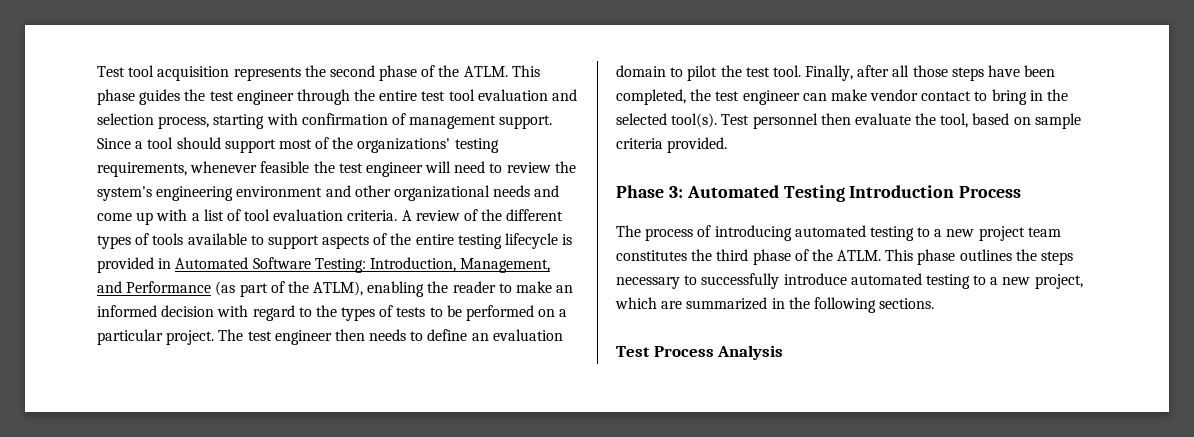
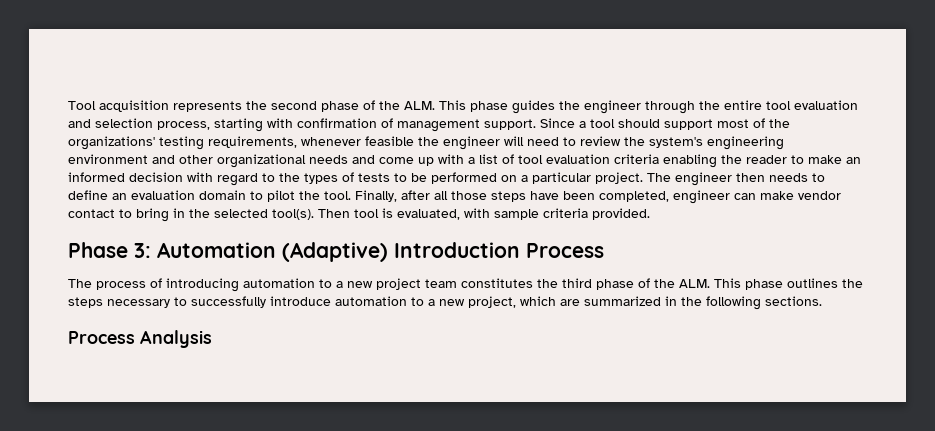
[97,65,155,77] Test tool -> [68,101,96,110] Tool
[463,66,508,77] ATLM. -> [404,101,435,110] ALM.
[209,91,234,101] test -> (580, 105) none
[421,91,446,101] test -> (762, 105) none
[338,163,363,173] test -> (439, 141) none
[347,209,564,221] [97,233,573,249] [97,257,551,273] [97,281,364,297] criteria. A review of the different types of tools available to support aspects of the entire testing lifecycle is provided in Automated Software Testing: Introduction, Management, and Performance (as part of the ATLM), -> [614,154,659,164] criteria
[247,331,272,341] test -> (671, 177) none
[745,67,770,77] test -> (320, 195) none
[690,89,740,101] the test -> (669, 196) none
[721,113,1031,129] Test personnel then evaluate the tool, based on -> [318,208,490,220] Then tool is evaluated, with
[686,185,845,202] Automated Testing -> [157,242,388,262] Automation (Adaptive)
[794,225,914,241] automated testing -> [243,278,315,288] automation
[837,250,882,261] ATLM. -> [679,279,710,288] ALM.
[850,273,970,289] automated testing -> [335,296,407,306] automation
[616,346,650,357] Test -> (822, 301) none

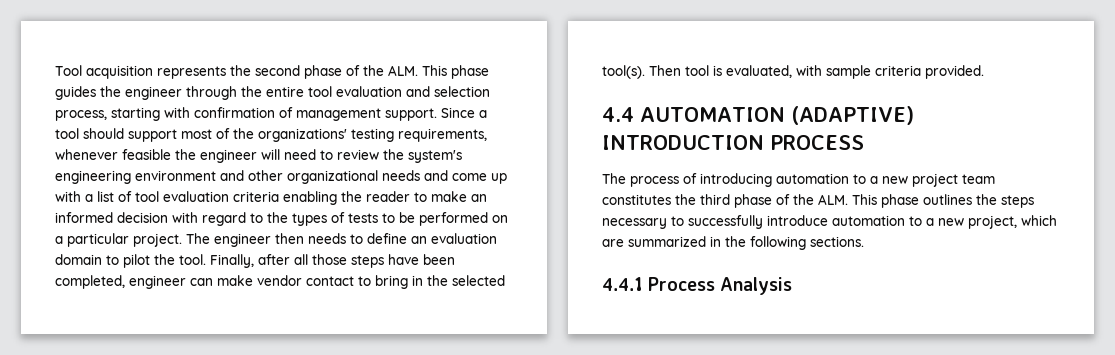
[68,242,604,262] Phase 3: Automation (Adaptive) Introduction Process -> [602,106,914,125] [602,135,864,150] 4.4 AUTOMATION (ADAPTIVE) INTRODUCTION PROCESS
(822, 301) none -> [602,277,643,291] 4.4.1

